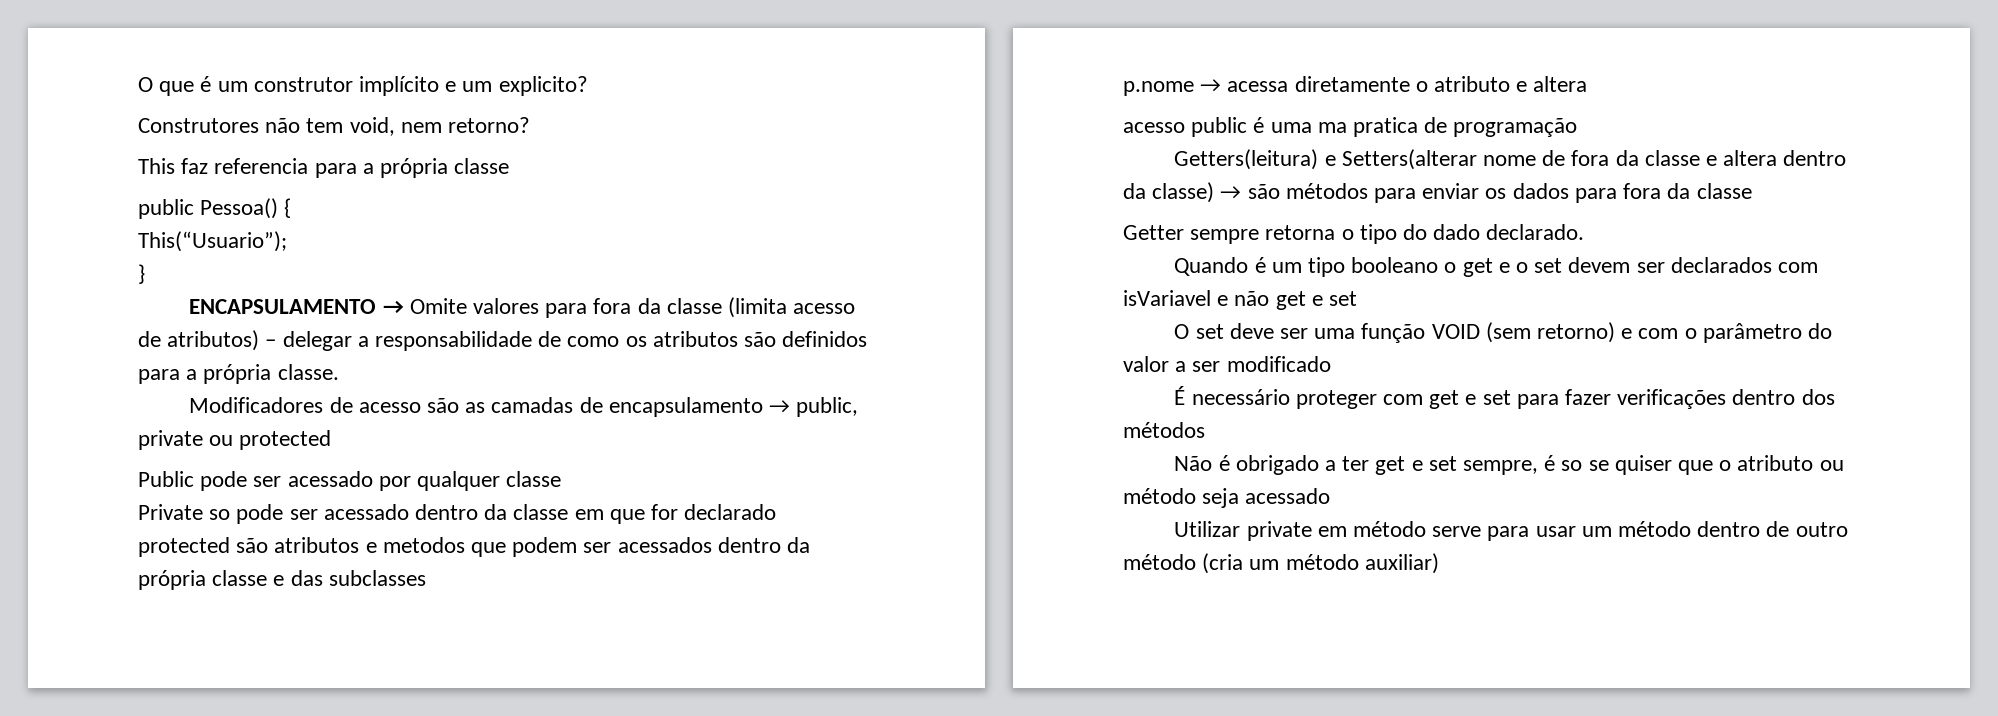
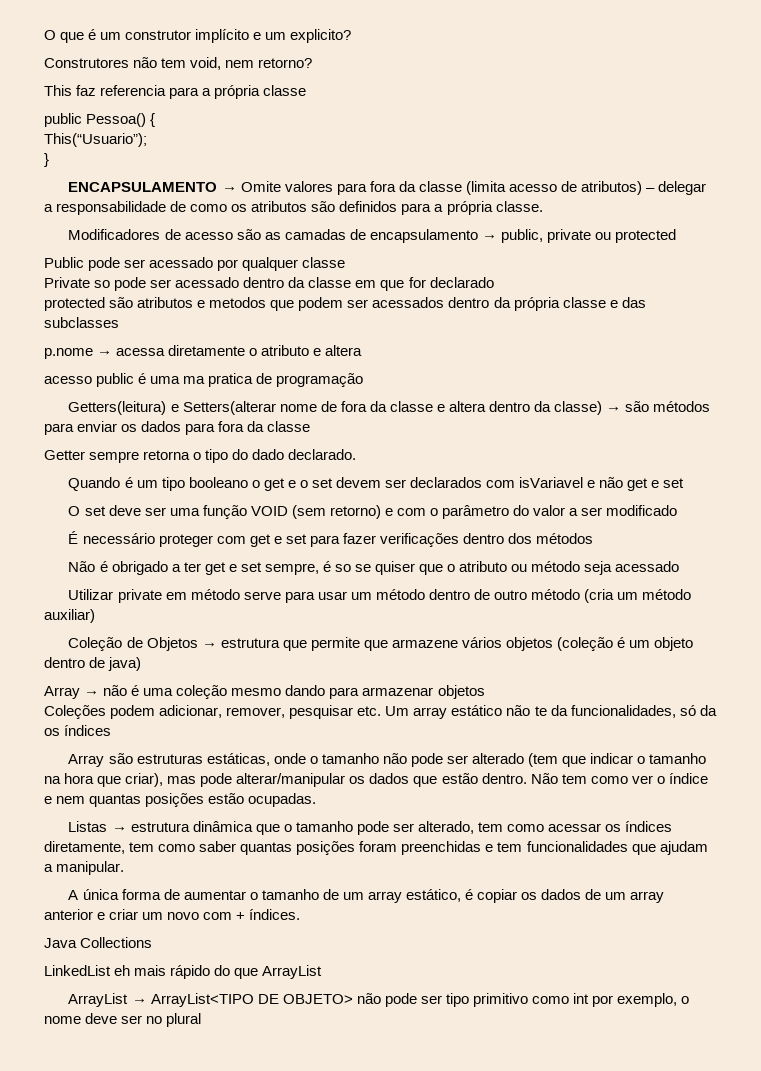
(1439, 563) none -> [68,637,694,651] [44,657,142,671] [44,685,485,699] [44,705,717,719] [44,725,112,736] [68,753,707,767] [44,773,708,787] [44,793,317,807] [68,821,673,835] [44,841,708,855] [44,861,125,875] [68,889,665,903] [44,909,301,920] [44,937,153,948] [44,965,323,979] [68,993,690,1007] [44,1013,202,1027] // Coleção de Objetos → estrutura que permite que armazene vários objetos (coleção é um objeto dentro de java) // Array → não é uma coleção mesmo dando para armazenar objetos // Coleções podem adicionar, remover, pesquisar etc. Um array estático não te da funcionalidades, só da os índices // Array são estruturas estáticas, onde o tamanho não pode ser alterado (tem que indicar o tamanho na hora que criar), mas pode alterar/manipular os dados que estão dentro. Não tem como ver o índice e nem quantas posições estão ocupadas. // Listas → estrutura dinâmica que o tamanho pode ser alterado, tem como acessar os índices diretamente, tem como saber quantas posições foram preenchidas e tem funcionalidades que ajudam a manipular. // A única forma de aumentar o tamanho de um array estático, é copiar os dados de um array anterior e criar um novo com + índices. // Java Collections // LinkedList eh mais rápido do que ArrayList // ArrayList → ArrayList<TIPO DE OBJETO> não pode ser tipo primitivo como int por exemplo, o nome deve ser no plural

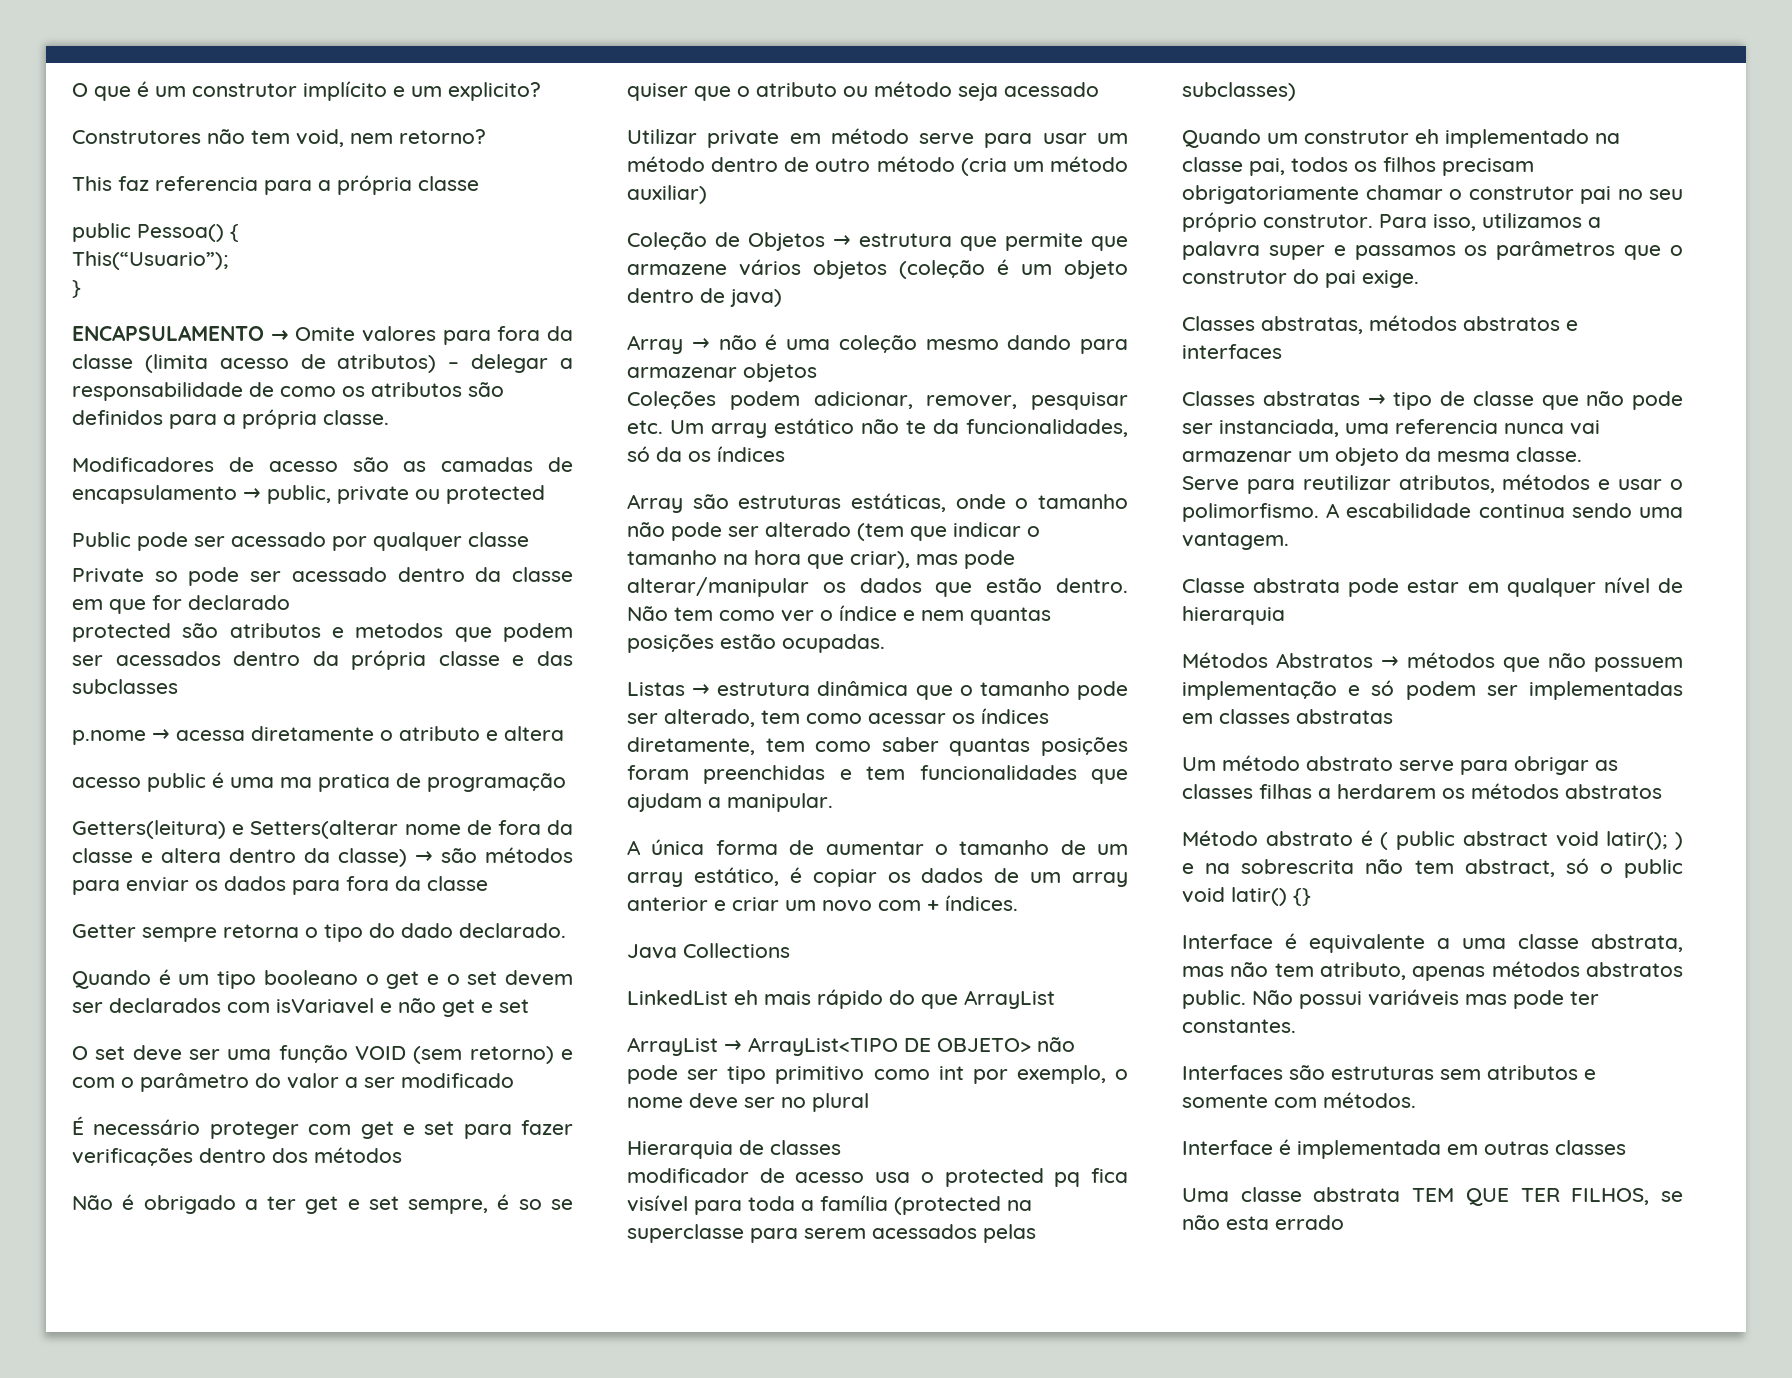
(202, 1020) none -> [627,1140,841,1159] [627,1168,1128,1187] [627,1195,1032,1215] [627,1224,1036,1243] [1182,82,1296,101] [1182,129,1620,148] [1182,157,1534,176] [1182,185,1683,204] [1182,212,1601,232] [1182,241,1683,260] [1182,269,1419,288] [1182,315,1578,334] [1182,344,1282,359] [1182,391,1683,410] [1182,419,1600,437] [1182,447,1582,466] [1182,474,1683,494] [1182,503,1683,522] [1182,532,1289,550] [1182,577,1683,597] [1182,606,1285,625] [1182,652,1683,672] [1182,680,1683,700] [1182,709,1393,724] [1182,755,1618,775] [1182,783,1662,799] [1182,830,1683,850] [1182,858,1683,878] [1182,887,1311,906] [1182,933,1683,953] [1182,961,1683,981] [1182,989,1599,1009] [1182,1019,1296,1033] [1182,1065,1596,1080] [1182,1092,1416,1108] [1182,1139,1626,1159] [1182,1187,1683,1206] [1182,1215,1344,1230] // Hierarquia de classes // modificador de acesso usa o protected pq fica visível para toda a família (protected na superclasse para serem acessados pelas subclasses) // Quando um construtor eh implementado na classe pai, todos os filhos precisam obrigatoriamente chamar o construtor pai no seu próprio construtor. Para isso, utilizamos a palavra super e passamos os parâmetros que o construtor do pai exige. // Classes abstratas, métodos abstratos e interfaces // Classes abstratas → tipo de classe que não pode ser instanciada, uma referencia nunca vai armazenar um objeto da mesma classe. // Serve para reutilizar atributos, métodos e usar o polimorfismo. A escabilidade continua sendo uma vantagem. // Classe abstrata pode estar em qualquer nível de hierarquia // Métodos Abstratos → métodos que não possuem implementação e só podem ser implementadas em classes abstratas // Um método abstrato serve para obrigar as classes filhas a herdarem os métodos abstratos // Método abstrato é ( public abstract void latir(); ) e na sobrescrita não tem abstract, só o public void latir() {} // Interface é equivalente a uma classe abstrata, mas não tem atributo, apenas métodos abstratos public. Não possui variáveis mas pode ter constantes. // Interfaces são estruturas sem atributos e somente com métodos. // Interface é implementada em outras classes // Uma classe abstrata TEM QUE TER FILHOS, se não esta errado

